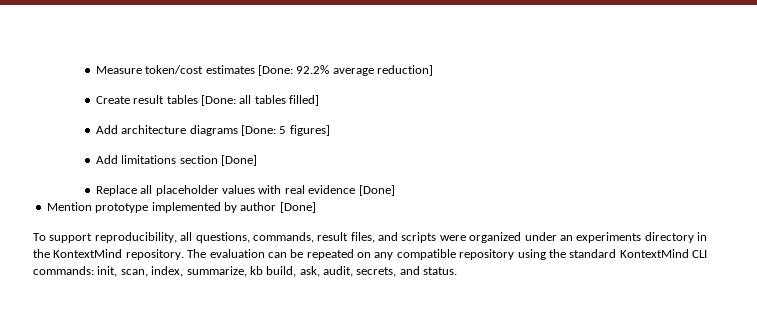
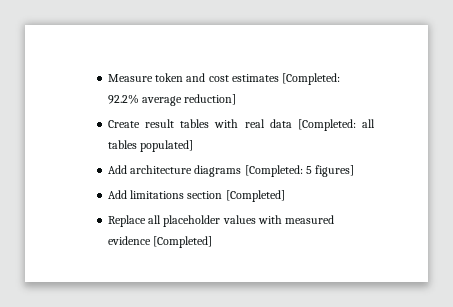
[145,65,294,76] token/cost estimates [Done: -> [155,73,341,85] token and cost estimates [Completed:
[201,95,237,106] [Done: -> [214,119,356,131] with real data [Completed:
[289,95,320,106] filled] -> [140,140,194,152] populated]
[241,125,277,136] [Done: -> [244,165,303,177] [Completed:
[221,155,258,166] [Done] -> [225,190,285,202] [Completed]
[284,185,395,196] [46,202,316,213] [33,232,707,243] [33,249,707,260] [33,266,458,277] real evidence [Done] // Mention prototype implemented by author [Done] // To support reproducibility, all questions, commands, result files, and scripts were organized under an experiments directory in the KontextMind repository. The evaluation can be repeated on any compatible repository using the standard KontextMind CLI commands: init, scan, index, summarize, kb build, ask, audit, secrets, and status. -> [285,215,335,224] [107,236,213,248] measured evidence [Completed]

